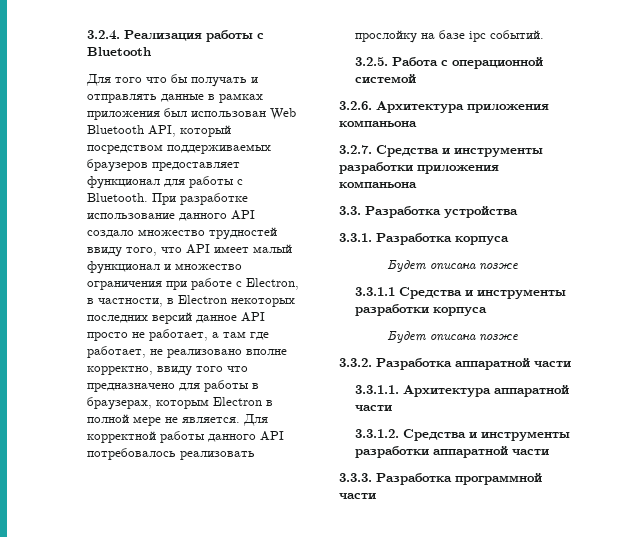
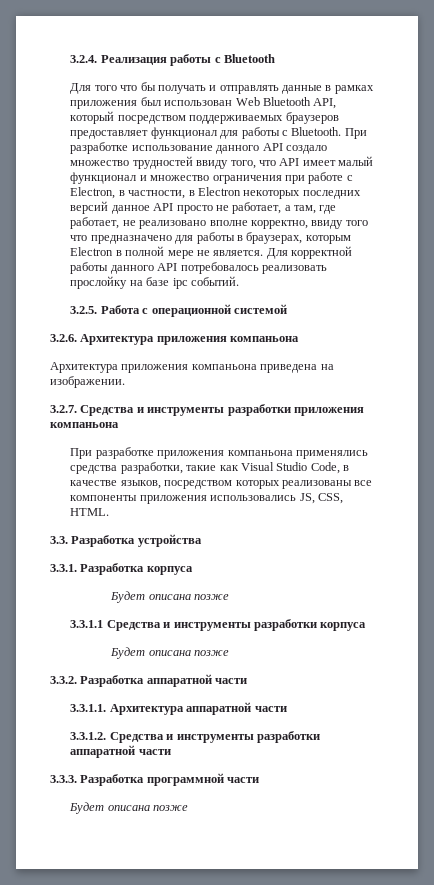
[222,331,246,338] там -> [294,205,317,214] там,
(417, 123) none -> [50,362,334,373] [50,376,125,388] // Архитектура приложения компаньона приведена на изображении.
(417, 184) none -> [70,447,368,459] [70,462,350,474] [70,480,373,489] [70,493,343,504] [70,508,110,516] // При разработке приложения компаньона применялись средства разработки, такие как Visual Studio Code, в качестве языков, посредством которых реализованы все компоненты приложения использовались JS, CSS, HTML.
(376, 496) none -> [69,802,189,814] // Будет описана позже

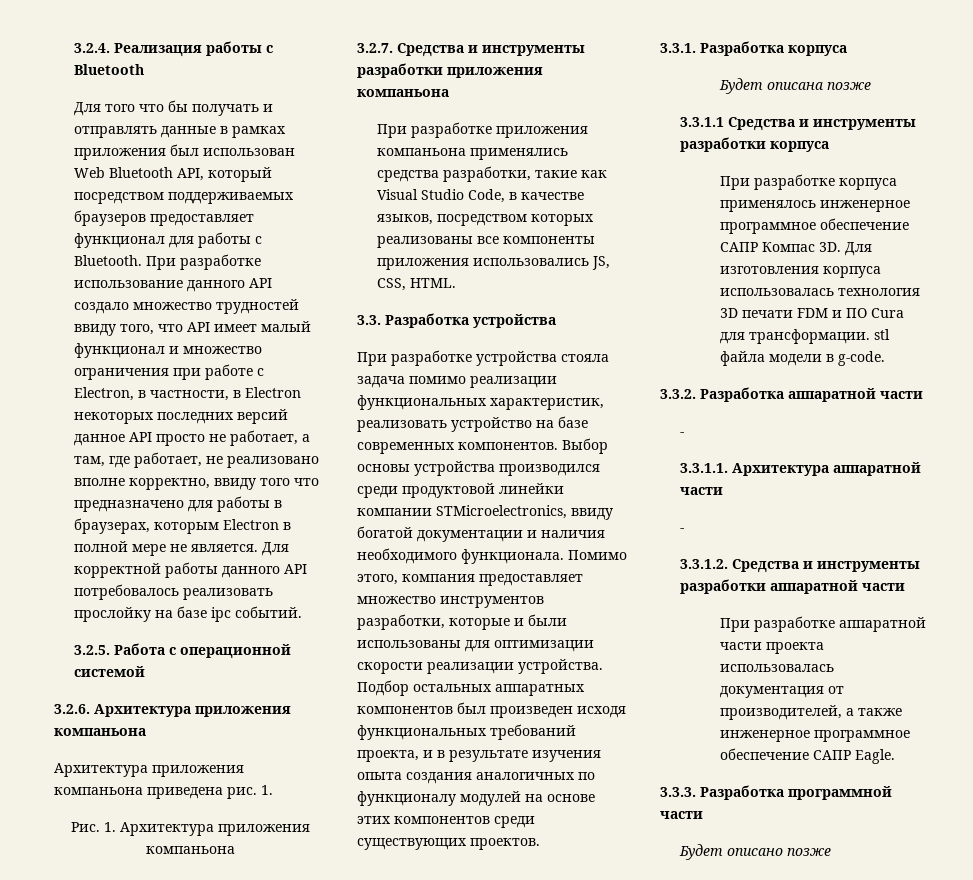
[320,364,334,370] [50,376,125,388] на изображении. -> [227,785,273,799] [70,822,310,836] [145,846,235,854] рис. 1. // Рис. 1. Архитектура приложения компаньона
(202, 540) none -> [357,350,609,366] [357,376,557,388] [357,395,604,410] [357,416,588,432] [357,438,608,454] [357,461,600,476] [357,483,564,498] [357,505,613,520] [357,526,605,542] [357,548,627,564] [357,574,583,586] [357,596,544,608] [357,614,567,630] [357,640,594,652] [357,659,603,674] [357,680,585,696] [357,702,626,718] [357,724,576,740] [357,750,601,762] [357,772,595,784] [357,791,595,806] [357,816,535,828] [357,838,540,850] // При разработке устройства стояла задача помимо реализации функциональных характеристик, реализовать устройство на базе современных компонентов. Выбор основы устройства производился среди продуктовой линейки компании STMicroelectronics, ввиду богатой документации и наличия необходимого функционала. Помимо этого, компания предоставляет множество инструментов разработки, которые и были использованы для оптимизации скорости реализации устройства. Подбор остальных аппаратных компонентов был произведен исходя функциональных требований проекта, и в результате изучения опыта создания аналогичных по функционалу модулей на основе этих компонентов среди существующих проектов.
[110,647,229,659] Будет описана позже -> [720,174,898,190] [720,200,911,212] [720,218,910,234] [720,242,873,256] [720,266,882,278] [720,288,921,296] [720,308,905,318] [720,329,891,344] [720,351,886,366] При разработке корпуса применялось инженерное программное обеспечение САПР Компас 3D. Для изготовления корпуса использовалась технология 3D печати FDM и ПО Cura для трансформации. stl файла модели в g-code.
(248, 681) none -> [680,432,685,436] // -
(287, 709) none -> [680,528,685,532] // -
(171, 752) none -> [720,616,927,632] [720,642,825,654] [720,664,835,672] [720,686,845,698] [720,705,903,720] [720,730,911,742] [720,748,896,764] // При разработке аппаратной части проекта использовалась документация от производителей, а также инженерное программное обеспечение САПР Eagle.
[107,805,150,811] описана -> [727,848,784,856] описано

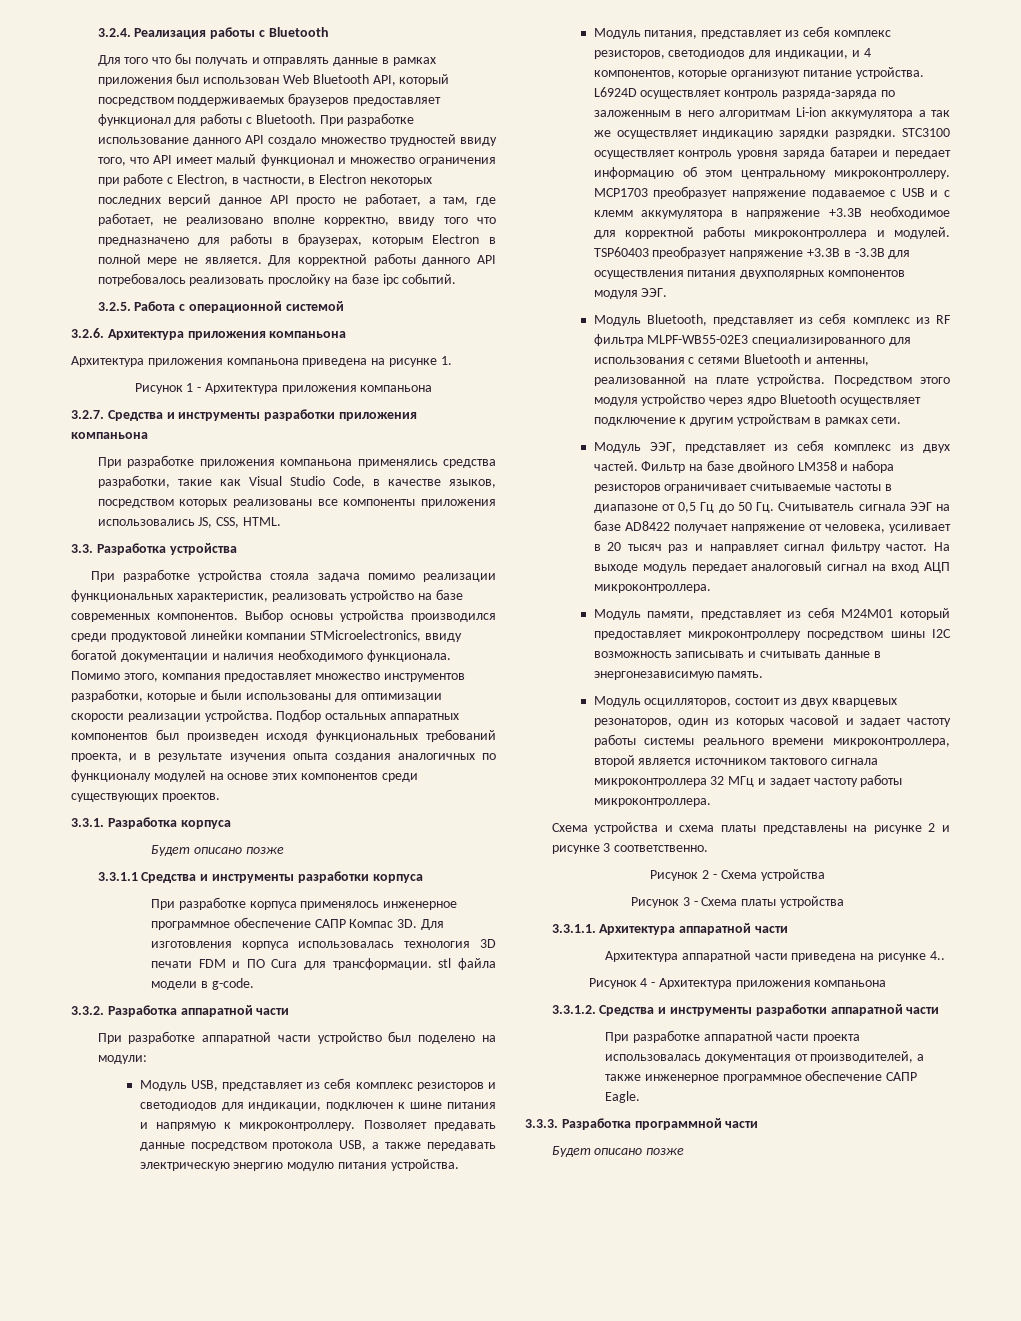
[227,787,257,799] рис. -> [371,358,437,367] на рисунке
[70,822,116,832] Рис. 1. -> [134,383,202,394] Рисунок 1 -
[767,82,825,90] описана -> [193,847,242,854] описано
[680,432,685,436] [680,462,922,476] [680,487,724,495] [680,528,685,532] - // 3.3.1.1. Архитектура аппаратной части // - -> [97,1031,497,1044] [97,1055,147,1064] [139,1078,497,1091] [139,1102,496,1111] [139,1120,497,1131] [139,1140,496,1151] [139,1159,459,1171] [593,26,891,39] [593,48,871,59] [593,67,924,79] [593,87,895,99] [593,107,950,119] [593,128,950,139] [593,146,951,159] [593,166,950,179] [593,186,950,199] [593,206,950,219] [593,226,950,239] [593,246,911,259] [593,270,906,279] [593,288,668,299] [593,313,951,326] [593,334,912,346] [593,354,869,366] [593,374,950,386] [593,394,921,406] [593,414,902,426] [593,440,950,453] [593,460,895,473] [593,484,892,493] [593,502,950,513] [593,520,951,533] [593,541,950,553] [593,561,950,573] [593,584,711,593] [593,607,950,620] [593,629,951,640] [593,651,881,660] [593,671,764,680] [593,696,897,707] [593,715,951,727] [593,734,950,747] [593,755,878,767] [593,774,903,787] [593,798,711,807] [551,822,950,834] [551,843,709,854] [650,869,825,881] [631,896,844,908] [551,923,788,935] [604,950,945,962] [588,978,887,989] При разработке аппаратной части устройство был поделено на модули: // Модуль USB, представляет из себя комплекс резисторов и светодиодов для индикации, подключен к шине питания и напрямую к микроконтроллеру. Позволяет предавать данные посредством протокола USB, а также передавать электрическую энергию модулю питания устройства. // Модуль питания, представляет из себя комплекс резисторов, светодиодов для индикации, и 4 компонентов, которые организуют питание устройства. L6924D осуществляет контроль разряда-заряда по заложенным в него алгоритмам Li-ion аккумулятора а так же осуществляет индикацию зарядки разрядки. STC3100 осуществляет контроль уровня заряда батареи и передает информацию об этом центральному микроконтроллеру. MCP1703 преобразует напряжение подаваемое с USB и с клемм аккумулятора в напряжение +3.3В необходимое для корректной работы микроконтроллера и модулей. TSP60403 преобразует напряжение +3.3В в -3.3В для осуществления питания двухполярных компонентов модуля ЭЭГ. // Модуль Bluetooth, представляет из себя комплекс из RF фильтра MLPF-WB55-02E3 специализированного для использования с сетями Bluetooth и антенны, реализованной на плате устройства. Посредством этого модуля устройство через ядро Bluetooth осуществляет подключение к другим устройствам в рамках сети. // Модуль ЭЭГ, представляет из себя комплекс из двух частей. Фильтр на базе двойного LM358 и набора резисторов ограничивает считываемые частоты в диапазоне от 0,5 Гц до 50 Гц. Считыватель сигнала ЭЭГ на базе AD8422 получает напряжение от человека, усиливает в 20 тысяч раз и направляет сигнал фильтру частот. На выходе модуль передает аналоговый сигнал на вход АЦП микроконтроллера. // Модуль памяти, представляет из себя M24M01 который предоставляет микроконтроллеру посредством шины I2C возможность записывать и считывать данные в энергонезависимую память. // Модуль осцилляторов, состоит из двух кварцевых резонаторов, один из которых часовой и задает частоту работы системы реального времени микроконтроллера, второй является источником тактового сигнала микроконтроллера 32 МГц и задает частоту работы микроконтроллера. // Схема устройства и схема платы представлены на рисунке 2 и рисунке 3 соответственно. // Рисунок 2 - Схема устройства // Рисунок 3 - Схема платы устройства // 3.3.1.1. Архитектура аппаратной части // Архитектура аппаратной части приведена на рисунке 4.. // Рисунок 4 - Архитектура приложения компаньона

